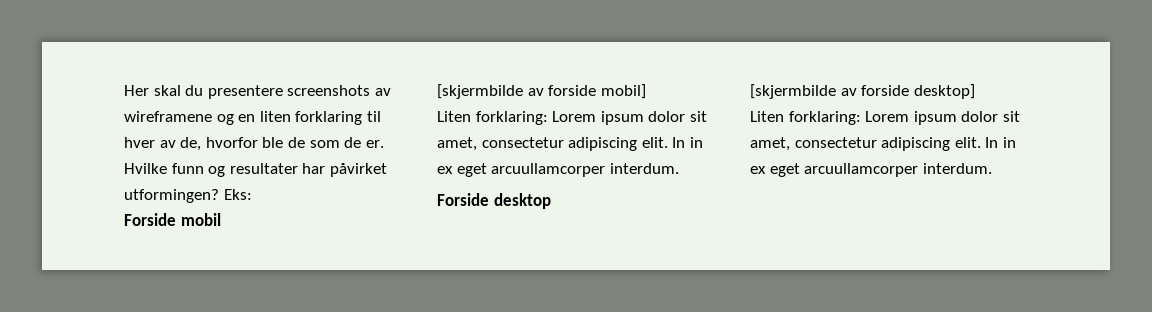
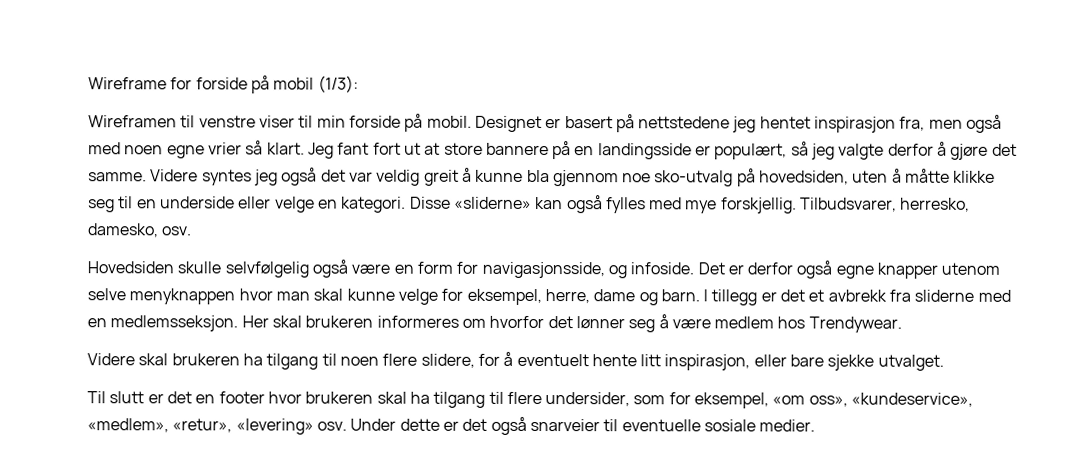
[124,85,391,99] [124,111,381,125] [124,137,384,151] [124,163,387,177] [124,189,252,203] [124,213,221,226] [437,84,646,99] [437,111,707,125] [437,137,703,151] [437,163,679,177] [437,193,551,209] [750,84,975,99] [750,111,1020,125] [750,137,1016,151] [750,163,992,177] Her skal du presentere screenshots av wireframene og en liten forklaring til hver av de, hvorfor ble de som de er. Hvilke funn og resultater har påvirket utformingen? Eks: // Forside mobil // [skjermbilde av forside mobil] // Liten forklaring: Lorem ipsum dolor sit amet, consectetur adipiscing elit. In in ex eget arcuullamcorper interdum. // Forside desktop // [skjermbilde av forside desktop] // Liten forklaring: Lorem ipsum dolor sit amet, consectetur adipiscing elit. In in ex eget arcuullamcorper interdum. -> [88,75,359,94] [88,113,1003,133] [88,140,1017,160] [88,167,996,187] [88,195,971,214] [87,223,193,238] [87,259,1001,279] [87,288,1011,306] [87,314,902,333] [87,351,944,371] [87,391,974,409] [87,416,816,435] Wireframe for forside på mobil (1/3): // Wireframen til venstre viser til min forside på mobil. Designet er basert på nettstedene jeg hentet inspirasjon fra, men også med noen egne vrier så klart. Jeg fant fort ut at store bannere på en landingsside er populært, så jeg valgte derfor å gjøre det samme. Videre syntes jeg også det var veldig greit å kunne bla gjennom noe sko-utvalg på hovedsiden, uten å måtte klikke seg til en underside eller velge en kategori. Disse «sliderne» kan også fylles med mye forskjellig. Tilbudsvarer, herresko, damesko, osv. // Hovedsiden skulle selvfølgelig også være en form for navigasjonsside, og infoside. Det er derfor også egne knapper utenom selve menyknappen hvor man skal kunne velge for eksempel, herre, dame og barn. I tillegg er det et avbrekk fra sliderne med en medlemsseksjon. Her skal brukeren informeres om hvorfor det lønner seg å være medlem hos Trendywear. // Videre skal brukeren ha tilgang til noen flere slidere, for å eventuelt hente litt inspirasjon, eller bare sjekke utvalget. // Til slutt er det en footer hvor brukeren skal ha tilgang til flere undersider, som for eksempel, «om oss», «kundeservice», «medlem», «retur», «levering» osv. Under dette er det også snarveier til eventuelle sosiale medier.

